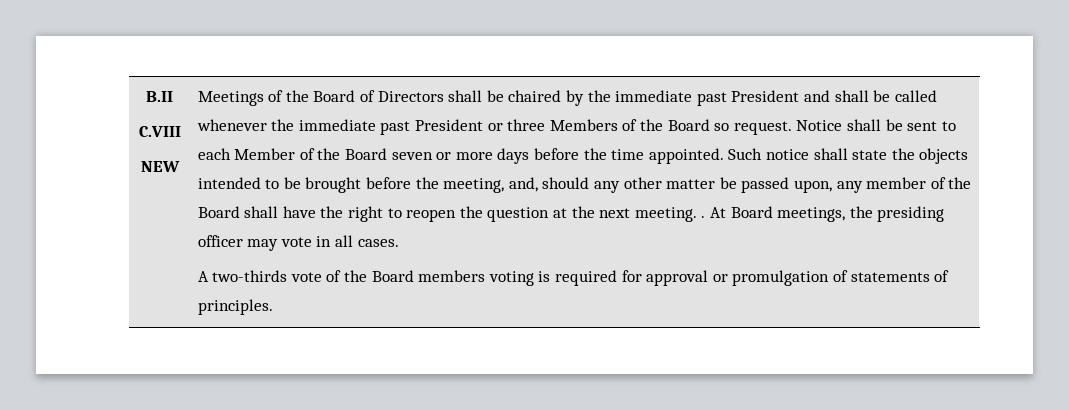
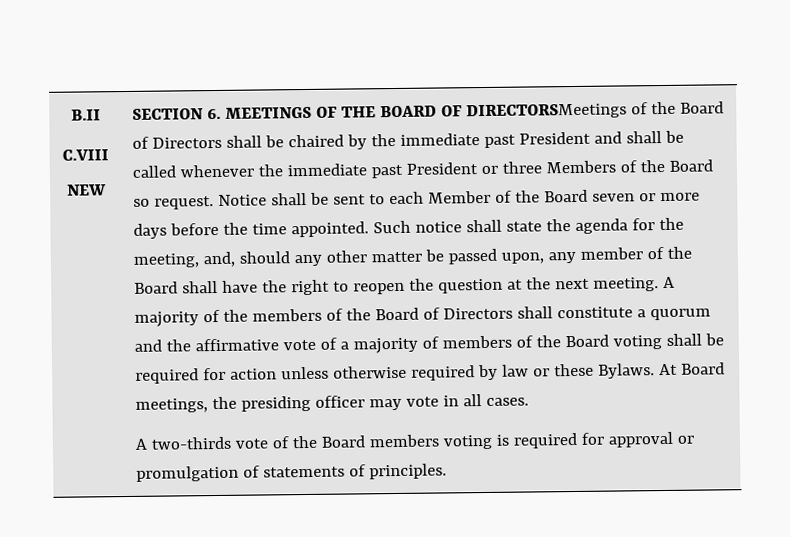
[197,91,264,106] Meetings -> [132,103,628,120] SECTION 6. MEETINGS OF THE BOARD OF DIRECTORSMeetings
[919,148,969,164] [197,177,412,193] objects intended to be brought before -> [575,218,656,234] agenda for
[701,216,706,218] . -> [663,276,676,289] [134,306,712,327] [134,333,725,354] [135,363,656,384] A majority of the members of the Board of Directors shall constitute a quorum and the affirmative vote of a majority of members of the Board voting shall be required for action unless otherwise required by law or these Bylaws.

